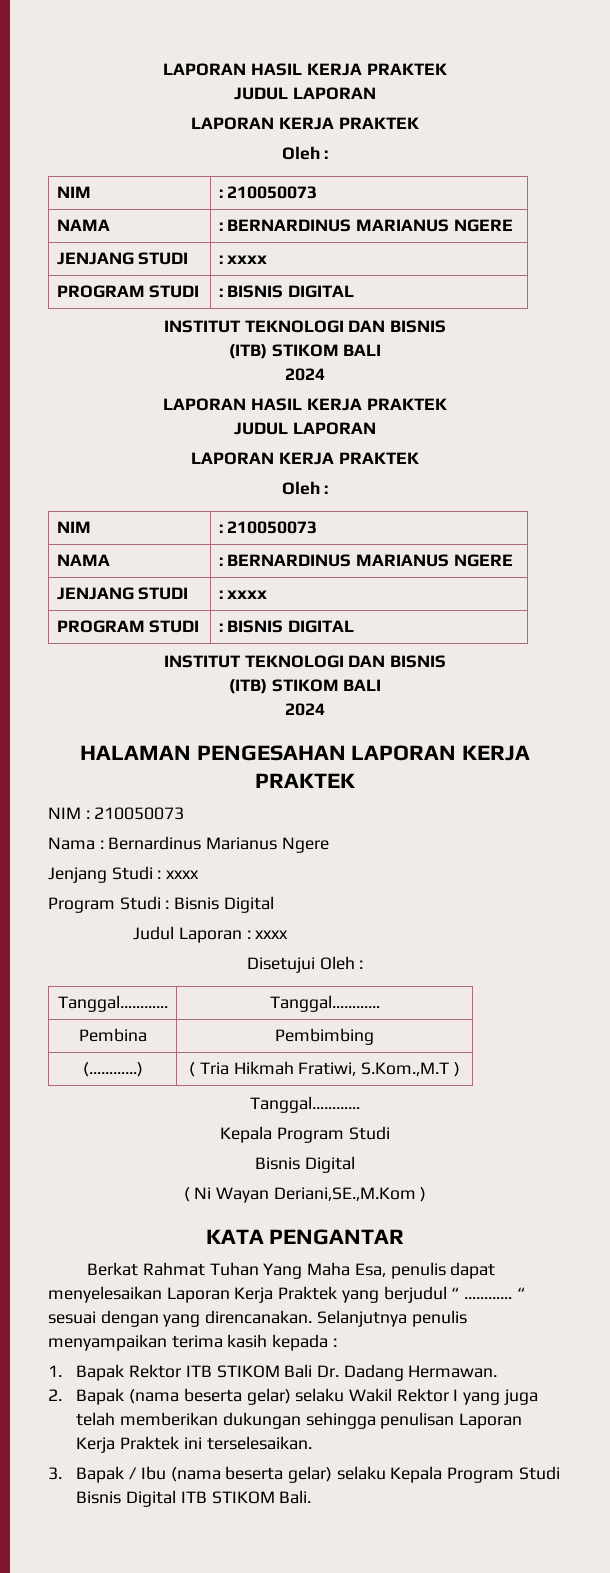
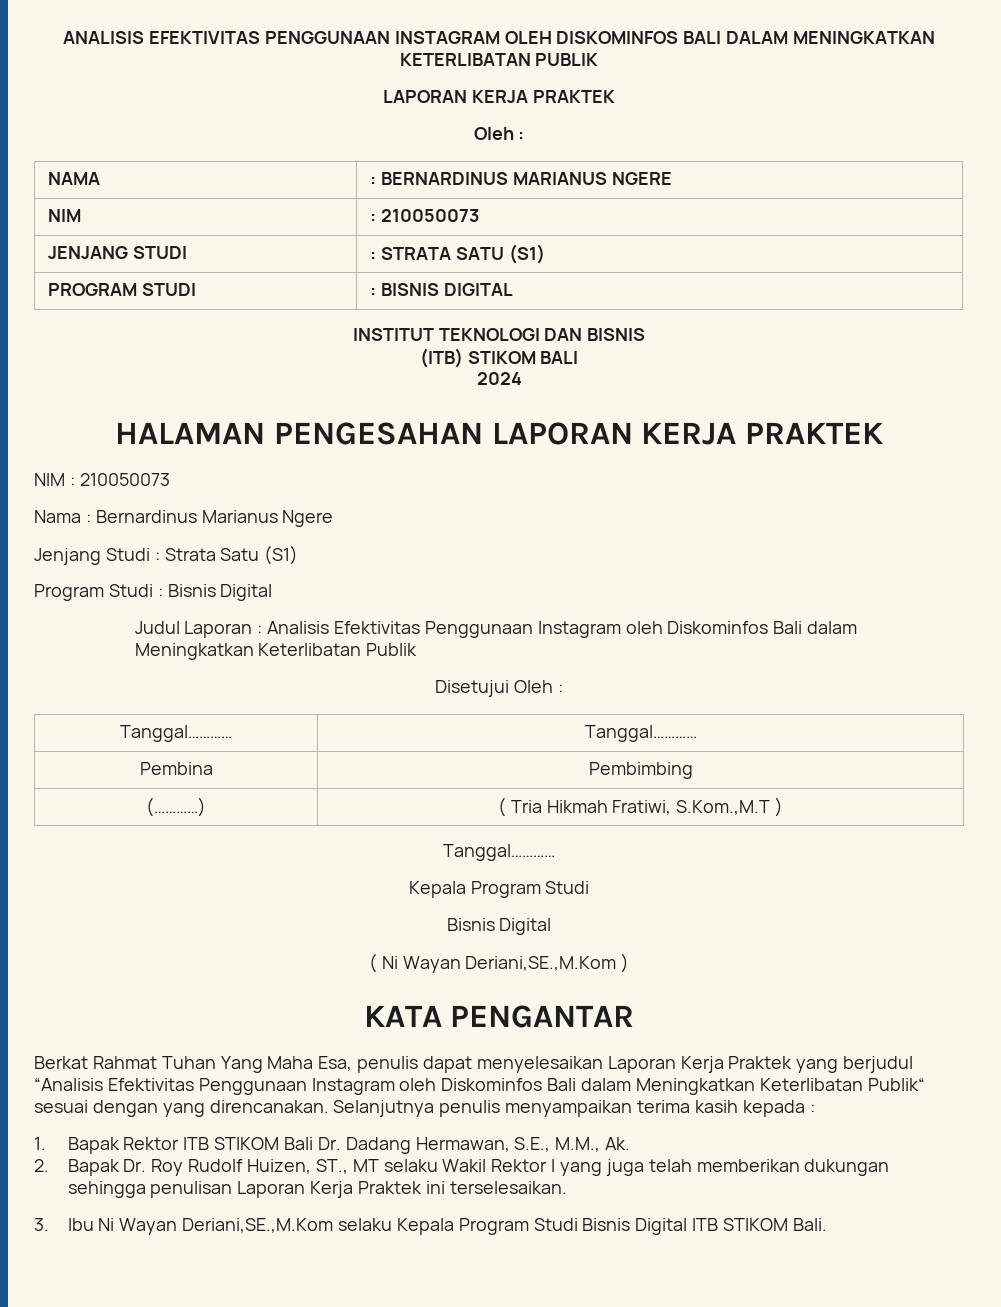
[163,63,447,76] [234,87,376,100] [191,117,419,130] [281,146,329,160] [56,186,91,198] [218,186,318,199] [56,219,110,231] [218,219,513,232] [56,252,189,265] [218,255,268,264] [56,285,200,298] [218,285,355,298] [163,320,447,333] [228,344,382,359] [285,368,325,381] [163,398,447,411] [234,422,376,435] [191,452,419,465] [281,481,329,495] [56,521,91,533] [218,521,318,534] [56,554,110,566] [218,554,513,567] [56,587,189,600] [218,590,268,599] LAPORAN HASIL KERJA PRAKTEK // JUDUL LAPORAN // LAPORAN KERJA PRAKTEK // Oleh : // NIM | : 210050073 // NAMA | : BERNARDINUS MARIANUS NGERE // JENJANG STUDI | : xxxx // PROGRAM STUDI | : BISNIS DIGITAL // INSTITUT TEKNOLOGI DAN BISNIS // (ITB) STIKOM BALI // 2024 // LAPORAN HASIL KERJA PRAKTEK // JUDUL LAPORAN // LAPORAN KERJA PRAKTEK // Oleh : // NIM | : 210050073 // NAMA | : BERNARDINUS MARIANUS NGERE // JENJANG STUDI | : xxxx -> [63,31,935,44] [399,53,599,66] [383,90,615,103] [473,127,525,140] [48,172,101,185] [370,172,672,185] [48,209,82,222] [370,209,479,222] [48,246,187,259] [370,244,545,264] ANALISIS EFEKTIVITAS PENGGUNAAN INSTAGRAM OLEH DISKOMINFOS BALI DALAM MENINGKATKAN KETERLIBATAN PUBLIK // LAPORAN KERJA PRAKTEK // Oleh : // NAMA | : BERNARDINUS MARIANUS NGERE // NIM | : 210050073 // JENJANG STUDI | : STRATA SATU (S1)
[166,870,200,879] xxxx -> [164,545,299,565] Strata Satu (S1)
[255,930,289,939] xxxx -> [267,621,858,638] [134,643,418,660] Analisis Efektivitas Penggunaan Instagram oleh Diskominfos Bali dalam Meningkatkan Keterlibatan Publik
[451,1287,525,1299] “ ………… “ -> [34,1078,925,1095] “Analisis Efektivitas Penggunaan Instagram oleh Diskominfos Bali dalam Meningkatkan Keterlibatan Publik“
[408,1365,498,1378] [48,1388,291,1405] Hermawan. // 2. Bapak (nama beserta gelar) -> [415,1137,631,1152] [34,1159,379,1176] Hermawan, S.E., M.M., Ak. // 2. Bapak Dr. Roy Rudolf Huizen, ST., MT
[76,1466,333,1483] Bapak / Ibu (nama beserta gelar) -> [67,1218,334,1235] Ibu Ni Wayan Deriani,SE.,M.Kom

